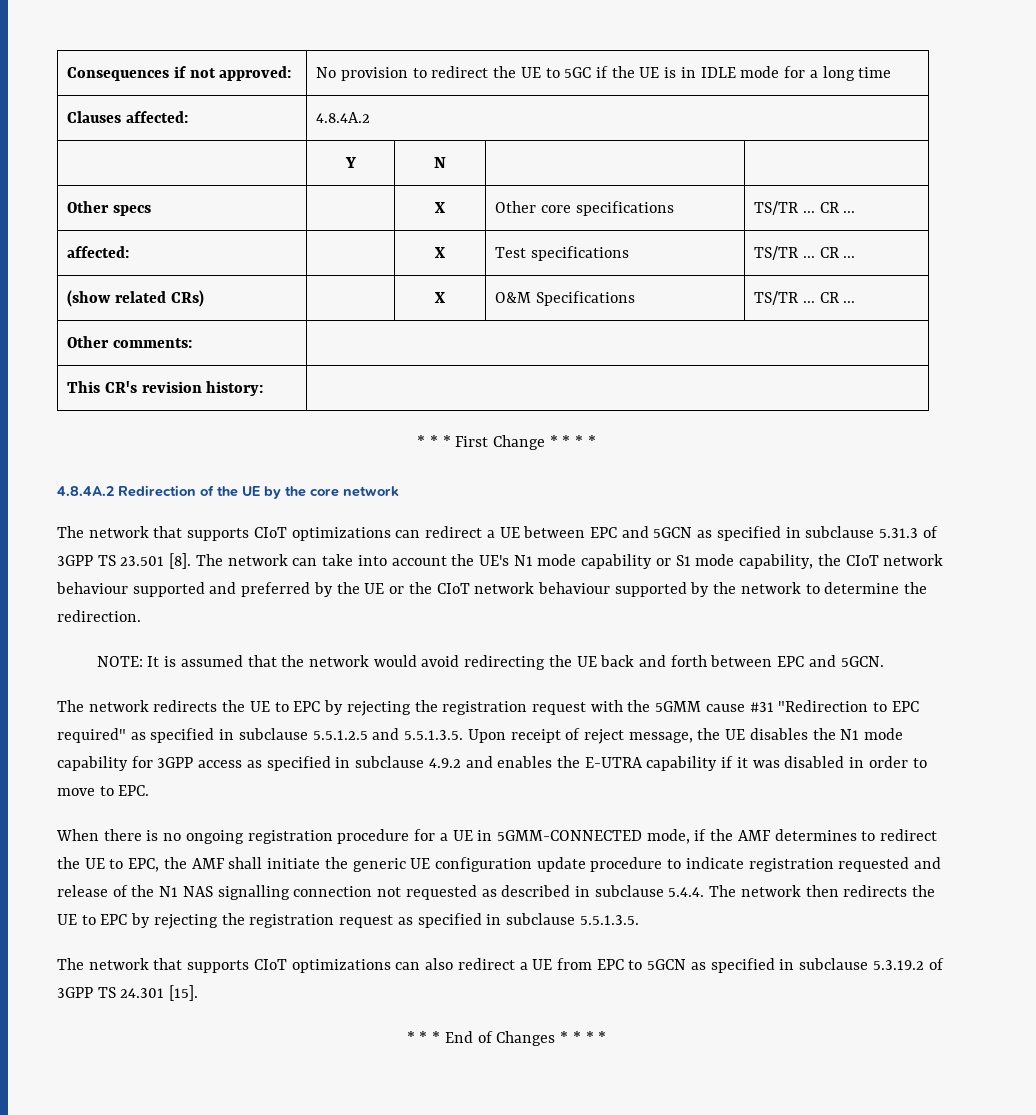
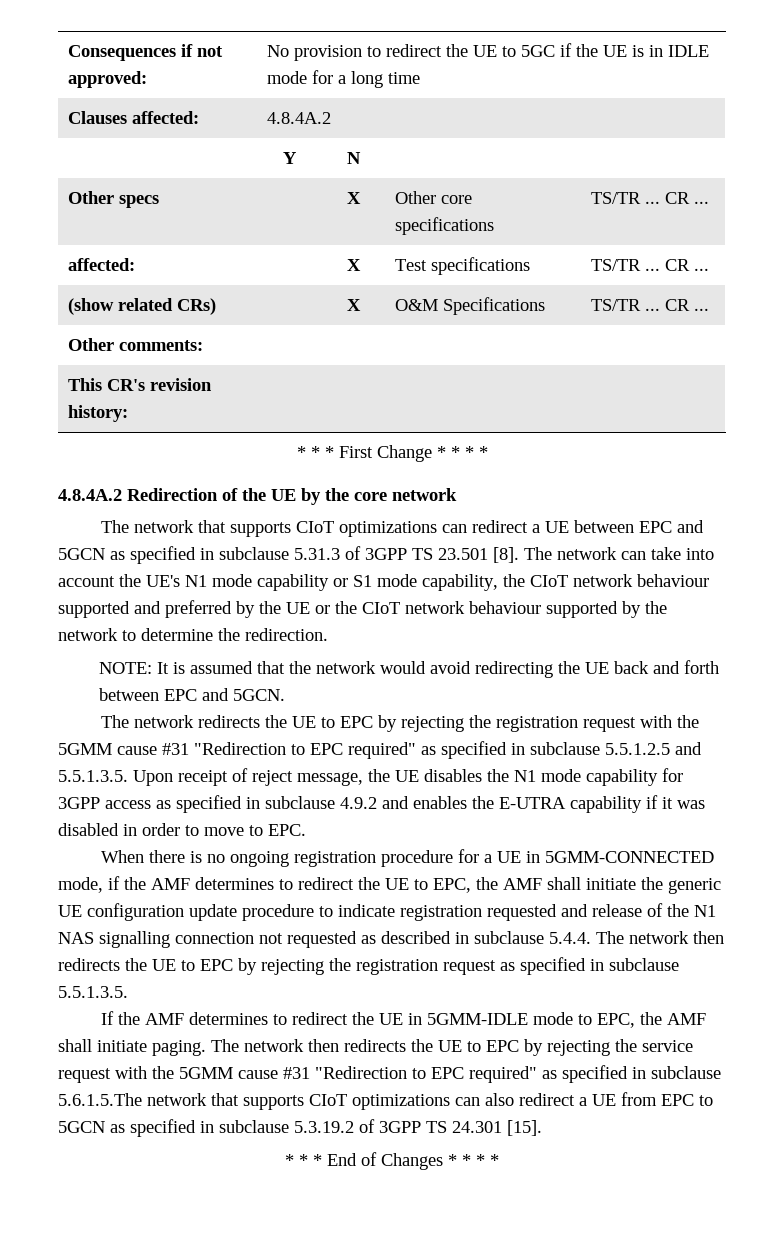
[57,958,84,970] The -> [100,1011,706,1028] [58,1039,693,1056] [58,1065,721,1083] [58,1093,142,1106] If the AMF determines to redirect the UE in 5GMM-IDLE mode to EPC, the AMF shall initiate paging. The network then redirects the UE to EPC by rejecting the service request with the 5GMM cause #31 "Redirection to EPC required" as specified in subclause 5.6.1.5.The

